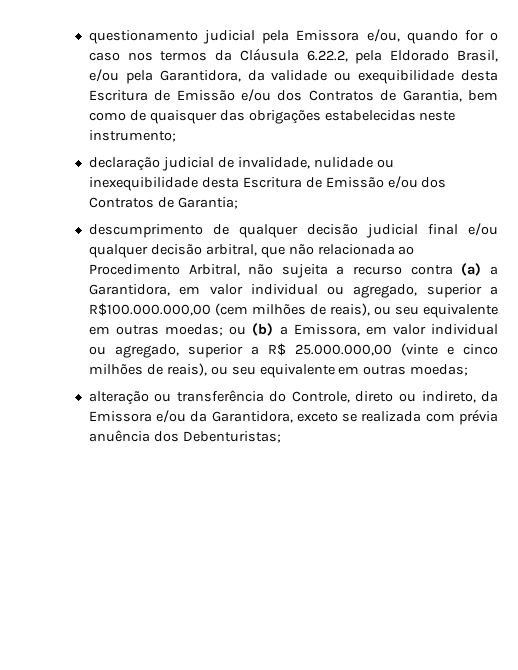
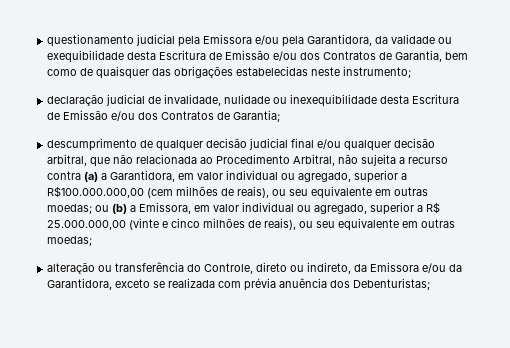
[366,29,498,44] [88,48,499,64] e/ou, quando for o caso nos termos da Cláusula 6.22.2, pela Eldorado Brasil, -> (253, 39) none

